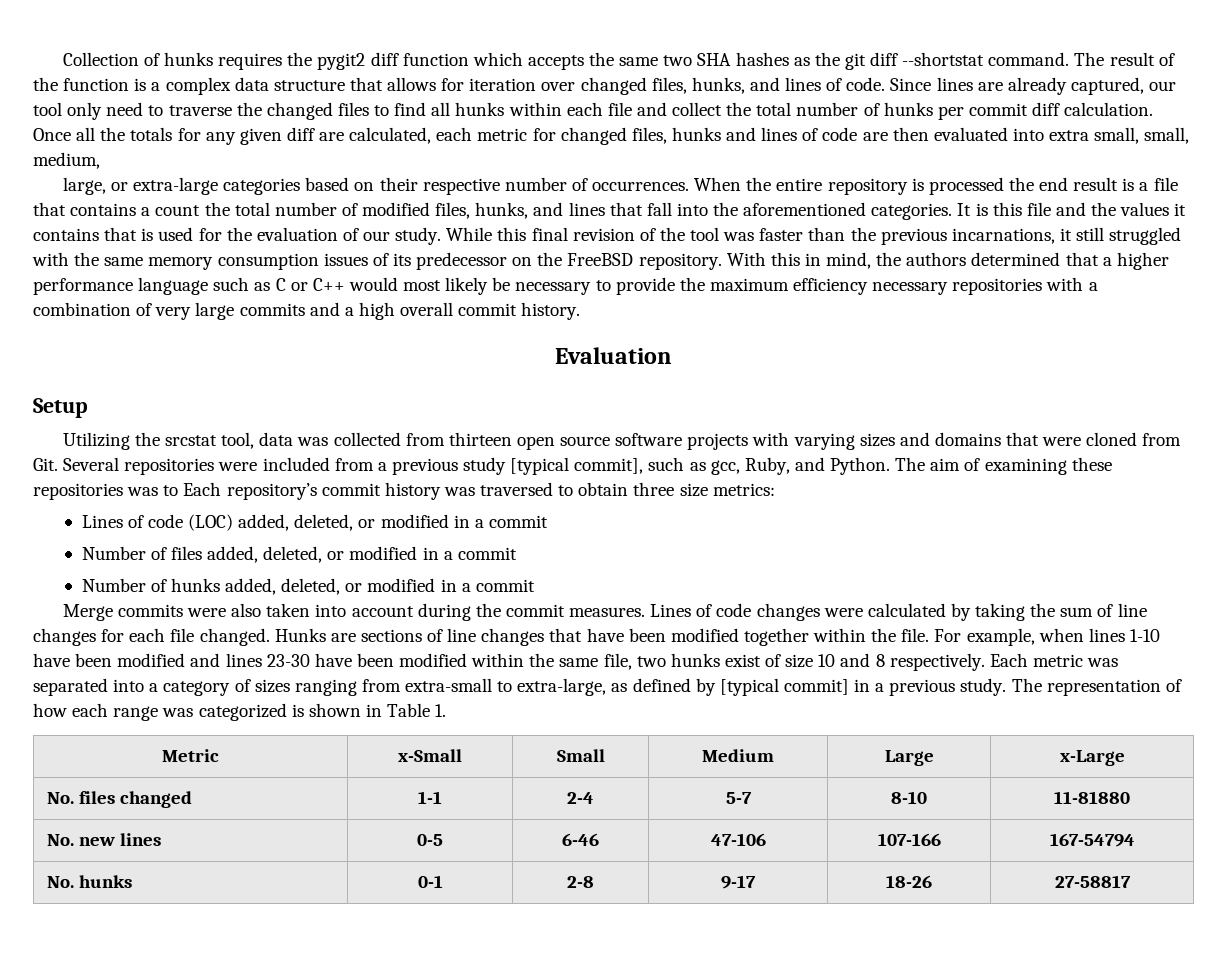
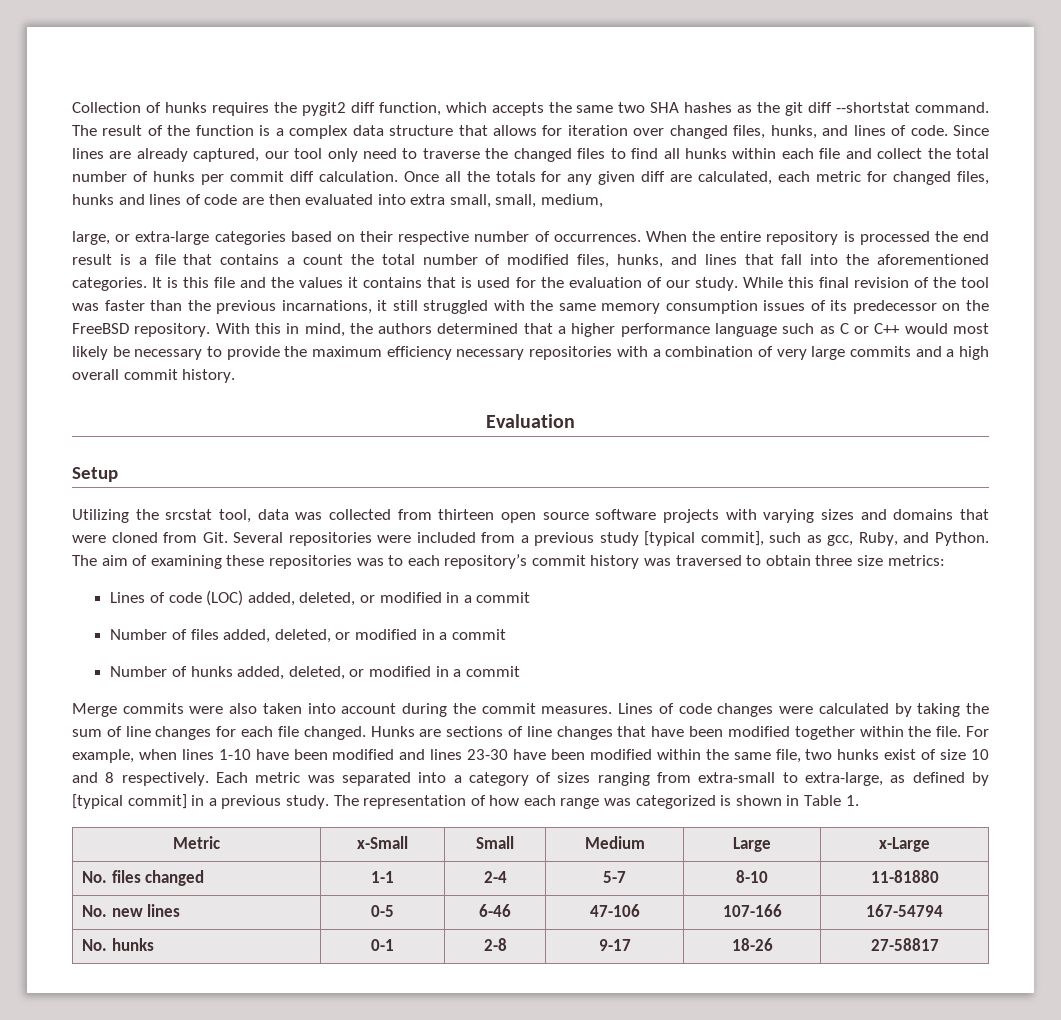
[402,53,469,66] function -> [378,102,441,116] function,
[183,482,222,496] Each -> [407,555,440,566] each

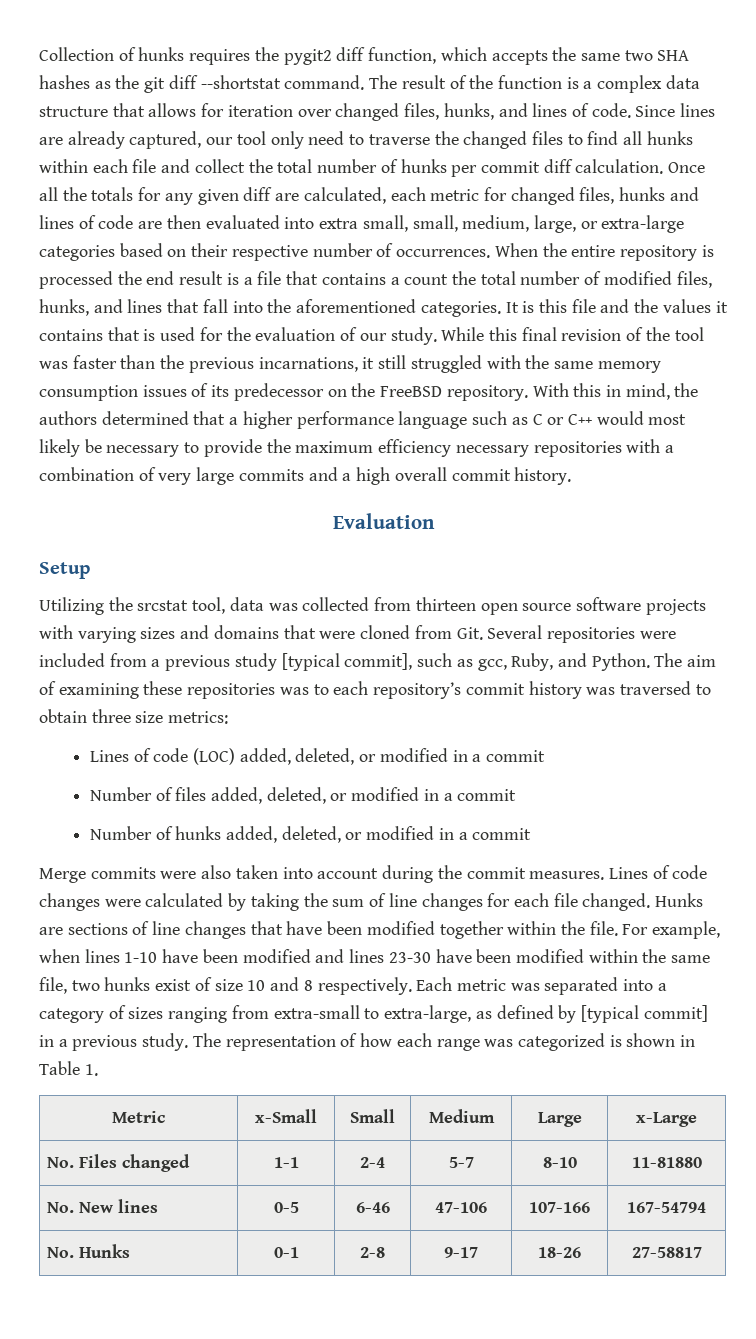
(604, 201) // -> (530, 223) none
[111,870,141,883] files -> [79,1154,118,1168] Files
[111,908,143,917] new -> [79,1202,114,1213] New
[111,938,154,951] hunks -> [79,1244,131,1258] Hunks

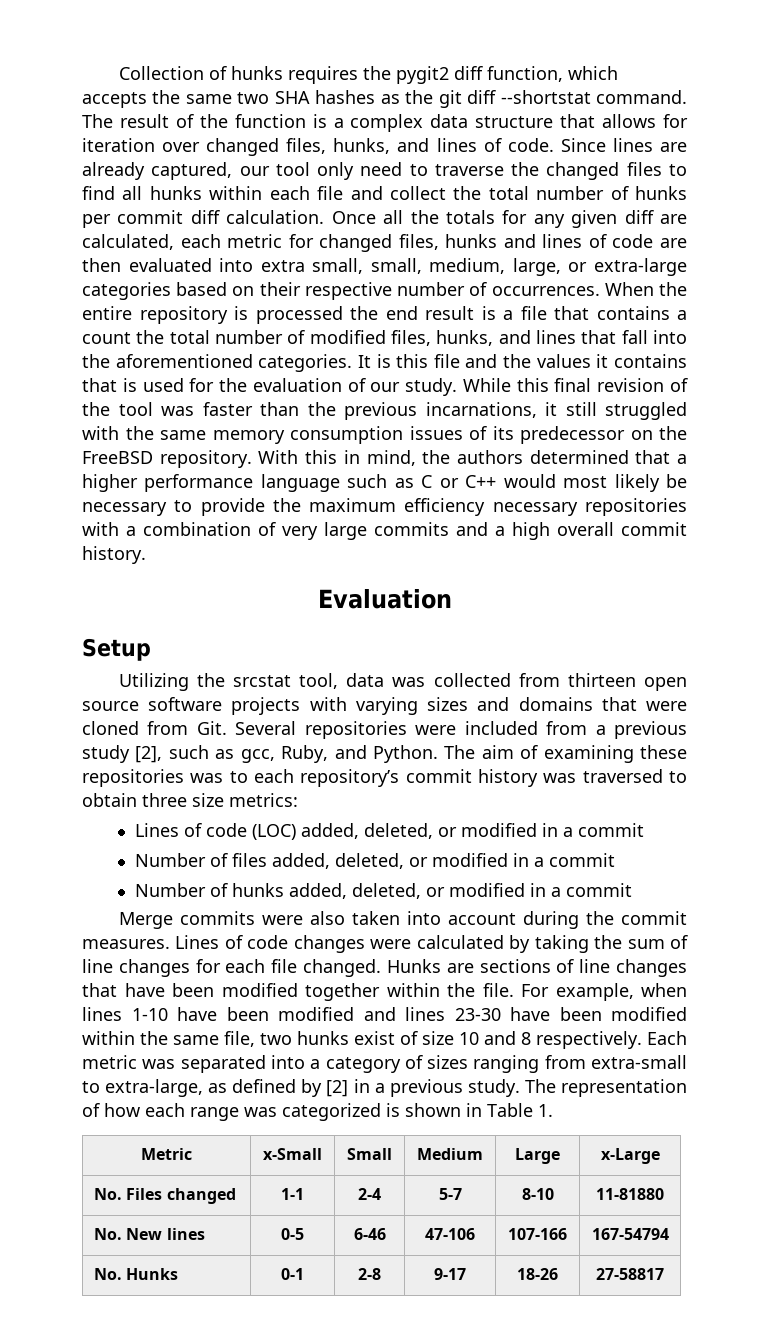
[281,653,413,671] [typical commit], -> [135,746,163,763] [2],
[580,1005,708,1023] [typical commit] -> [326,1080,349,1097] [2]

